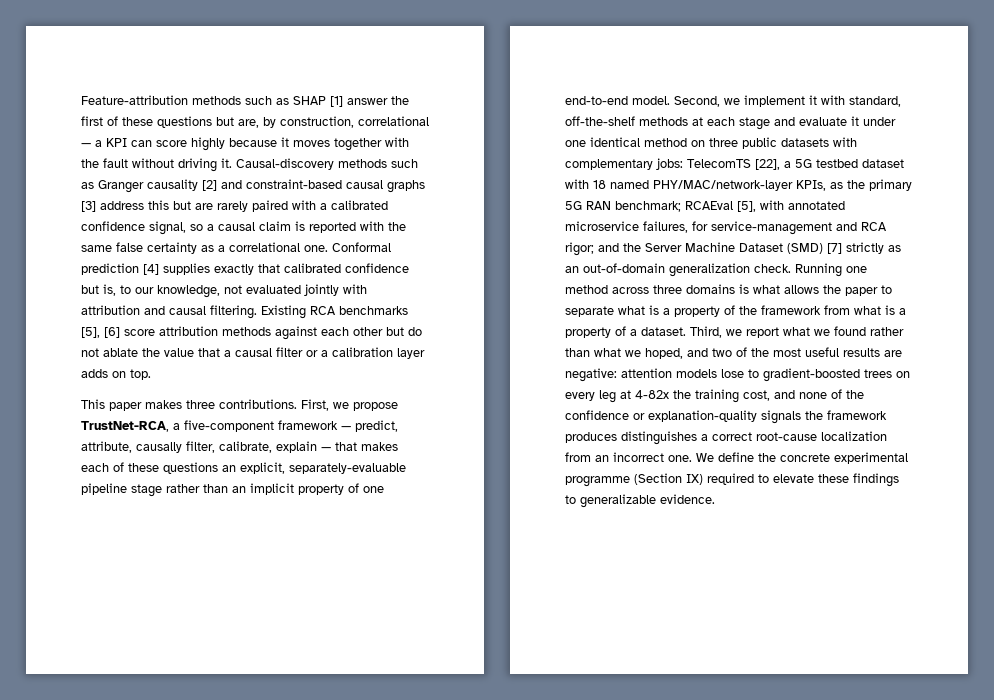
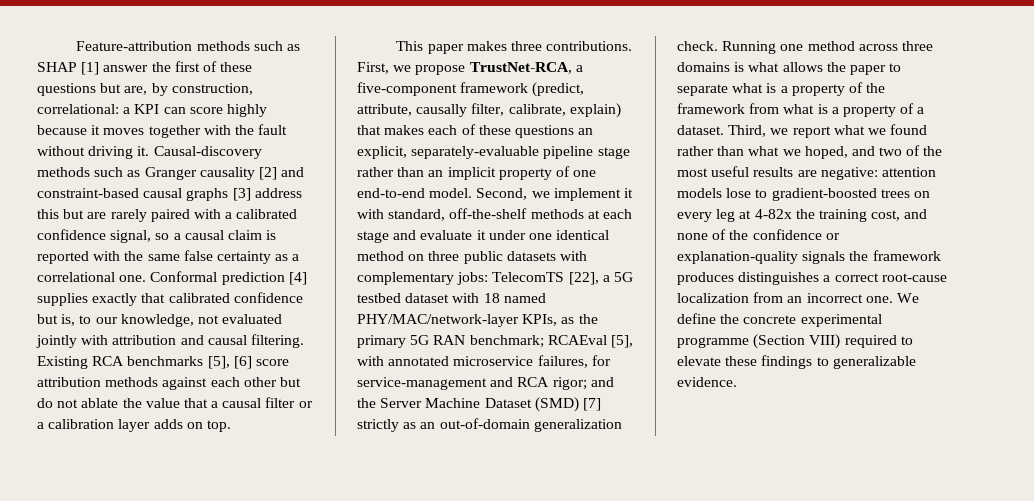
[358,116,429,126] [81,143,91,147] correlational — -> [37,104,119,114] correlational:
[341,420,398,432] — predict, -> [532,82,585,97] (predict,
[276,441,331,453] explain — -> [569,103,621,118] explain)
[686,474,703,485] IX) -> [809,334,841,349] VIII)

